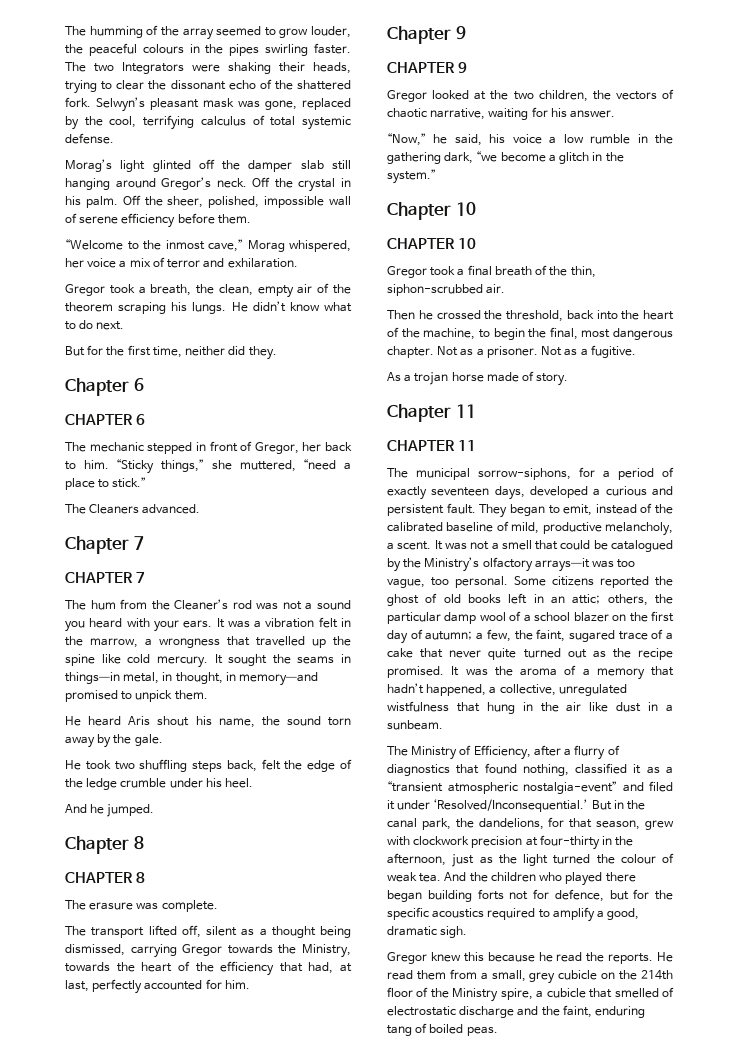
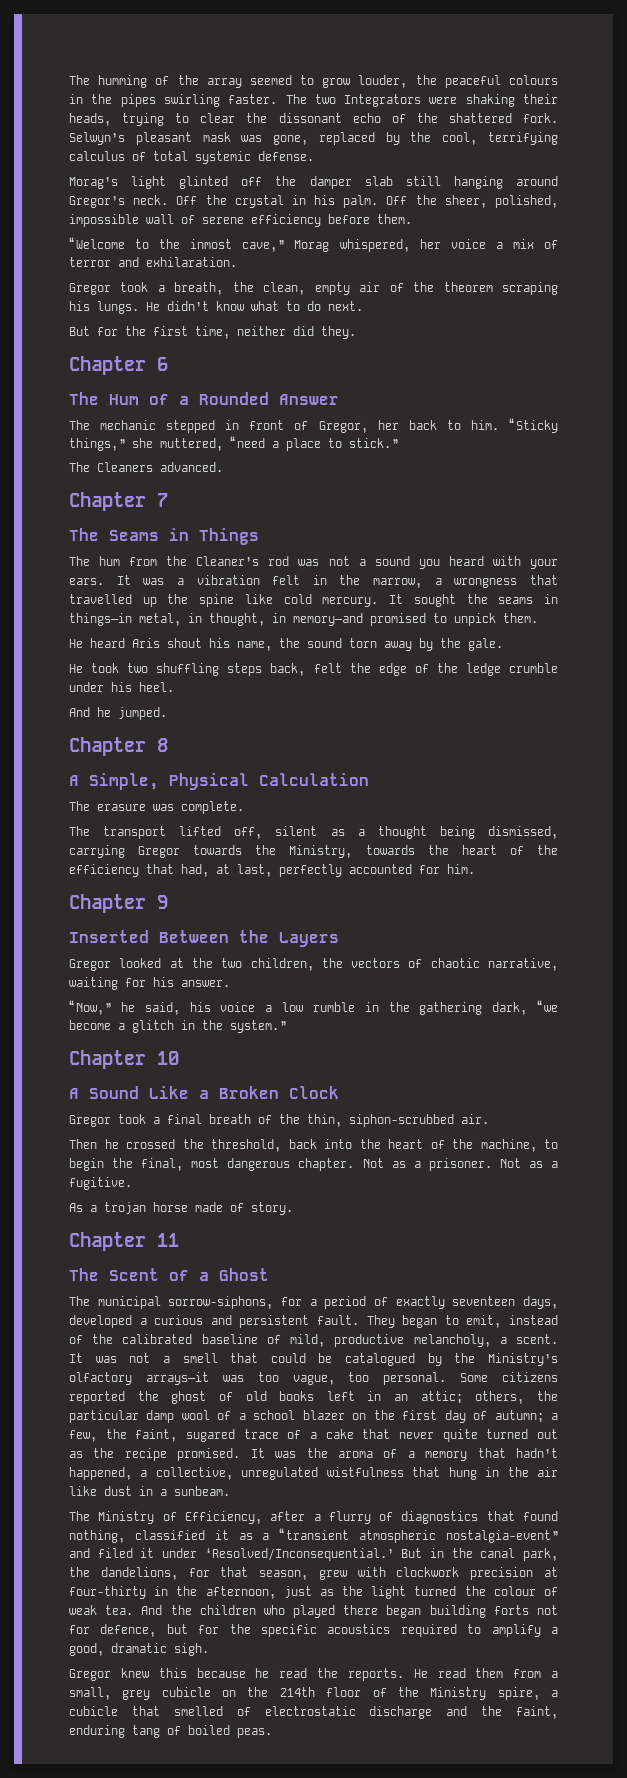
[65,414,146,425] CHAPTER 6 -> [69,392,339,405] The Hum of a Rounded Answer
[65,572,146,583] CHAPTER 7 -> [69,528,259,545] The Seams in Things
[65,872,146,883] CHAPTER 8 -> [69,773,369,790] A Simple, Physical Calculation
[387,62,468,73] CHAPTER 9 -> [69,930,339,947] Inserted Between the Layers
[387,238,477,249] CHAPTER 10 -> [69,1086,339,1099] A Sound Like a Broken Clock
[387,440,477,451] CHAPTER 11 -> [69,1268,269,1281] The Scent of a Ghost

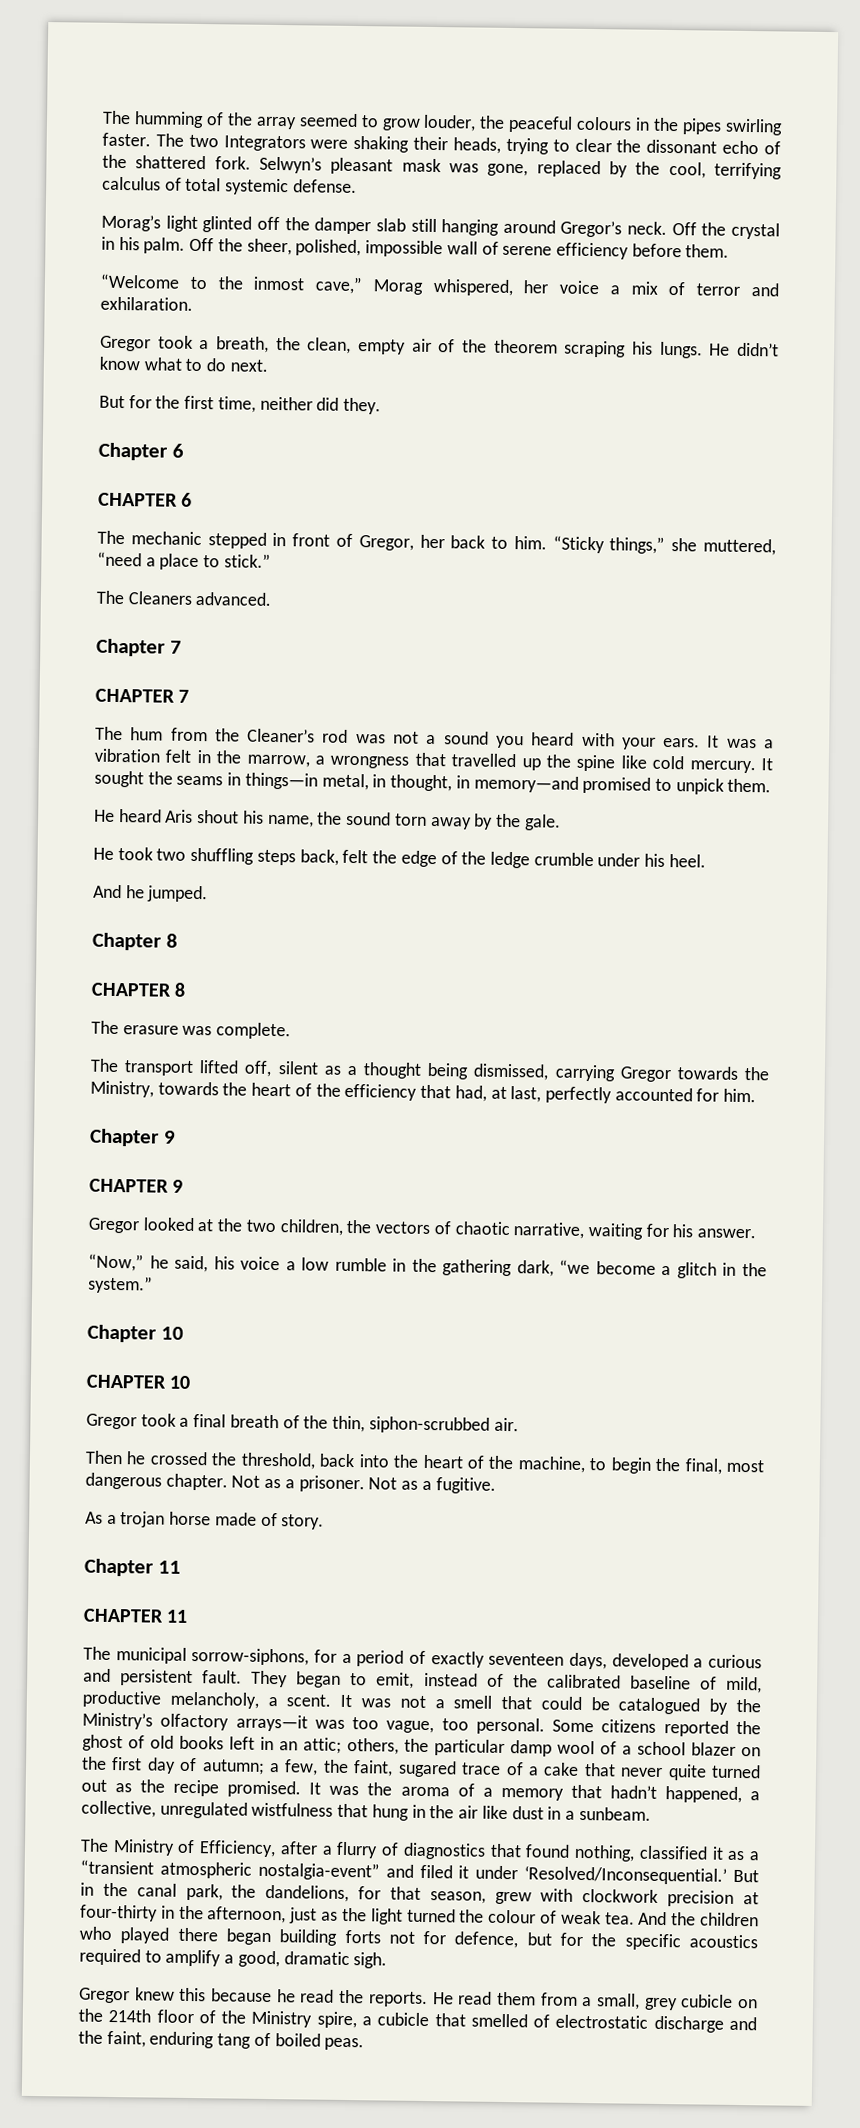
[69,392,339,405] The Hum of a Rounded Answer -> [98,492,193,507] CHAPTER 6
[69,528,259,545] The Seams in Things -> [95,688,190,703] CHAPTER 7
[69,773,369,790] A Simple, Physical Calculation -> [91,982,187,997] CHAPTER 8
[69,930,339,947] Inserted Between the Layers -> [89,1178,184,1193] CHAPTER 9
[69,1086,339,1099] A Sound Like a Broken Clock -> [86,1374,192,1389] CHAPTER 10
[69,1268,269,1281] The Scent of a Ghost -> [83,1608,189,1623] CHAPTER 11

